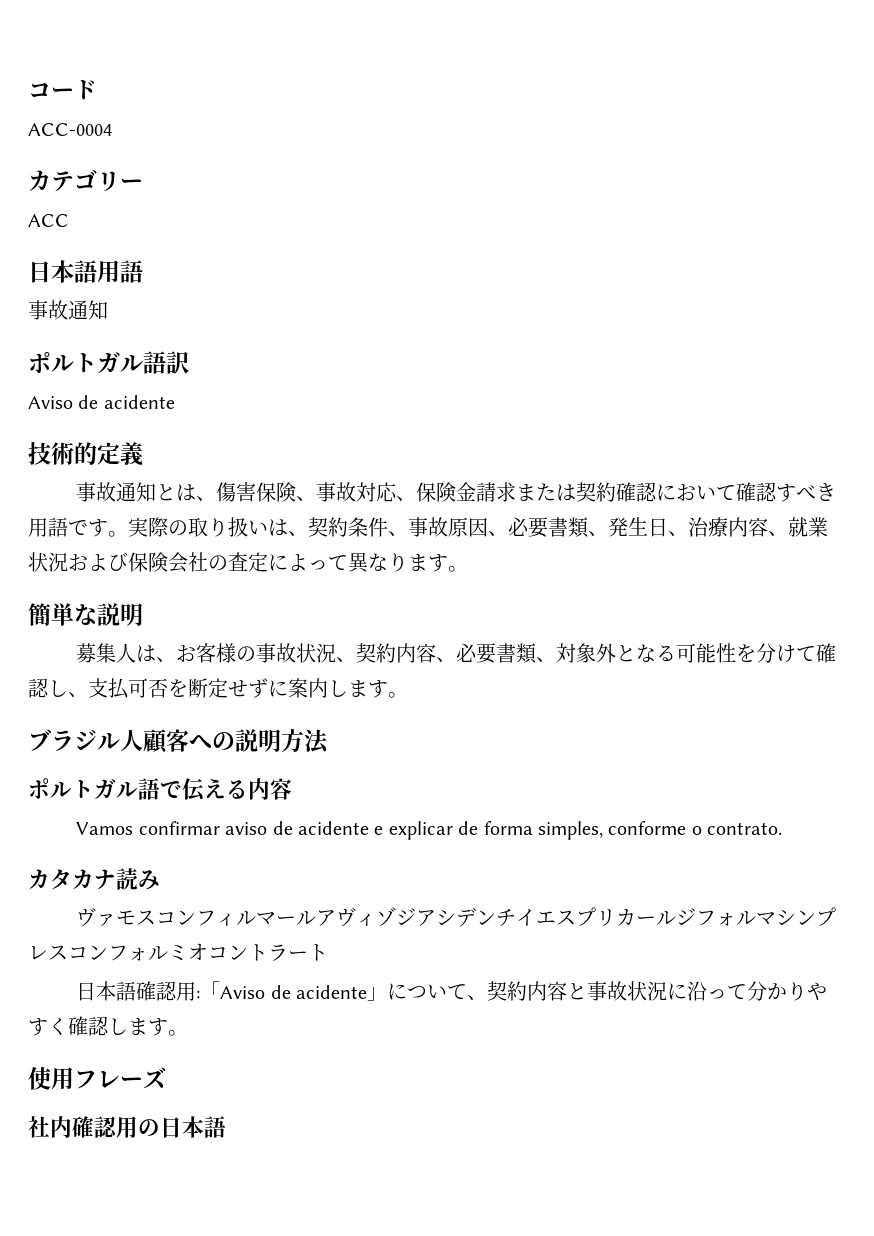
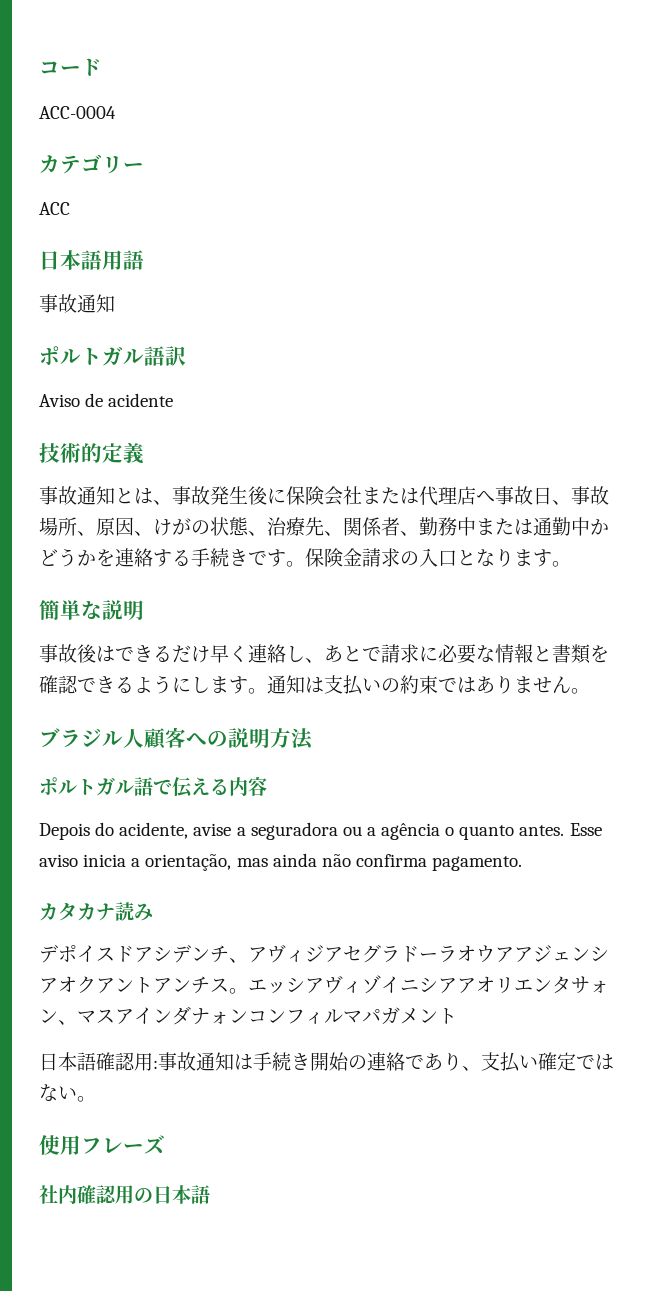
[216,482,837,502] [28,517,828,538] [28,552,369,573] 傷害保険、事故対応、保険金請求または契約確認において確認すべき用語です。実際の取り扱いは、契約条件、事故原因、必要書類、発生日、治療内容、就業状況および保険会社の査定によって異 -> [172,486,609,506] [39,517,609,536] [39,548,476,567] 事故発生後に保険会社または代理店へ事故日、事故場所、原因、けがの状態、治療先、関係者、勤務中または通勤中かどうかを連絡する手続きです。保険金請求の入口と
[76,643,837,664] [28,678,388,699] 募集人は、お客様の事故状況、契約内容、必要書類、対象外となる可能性を分けて確認し、支払可否を断定せずに案内します -> [39,643,609,664] [39,675,571,695] 事故後はできるだけ早く連絡し、あとで請求に必要な情報と書類を確認できるようにします。通知は支払いの約束ではありません
[76,821,783,840] [28,868,160,890] [76,907,837,927] [28,943,308,961] Vamos confirmar aviso de acidente e explicar de forma simples, conforme o contrato. // カタカナ読み // ヴァモスコンフィルマールアヴィゾジアシデンチイエスプリカールジフォルマシンプレスコンフォルミオコントラー -> [39,822,602,840] [39,853,523,871] [39,902,153,921] [39,944,609,963] [39,975,609,994] [39,1006,438,1025] Depois do acidente, avise a seguradora ou a agência o quanto antes. Esse aviso inicia a orientação, mas ainda não confirma pagamento. // カタカナ読み // デポイスドアシデンチ、アヴィジアセグラドーラオウアアジェンシアオクアントアンチス。エッシアヴィゾイニシアアオリエンタサォン、マスアインダナォンコンフィルマパガメン
[200,981,828,1001] [28,1016,168,1036] 「Aviso de acidente」について、契約内容と事故状況に沿って分かりやすく確認します -> [158,1052,614,1072] [39,1084,77,1101] 事故通知は手続き開始の連絡であり、支払い確定ではない

